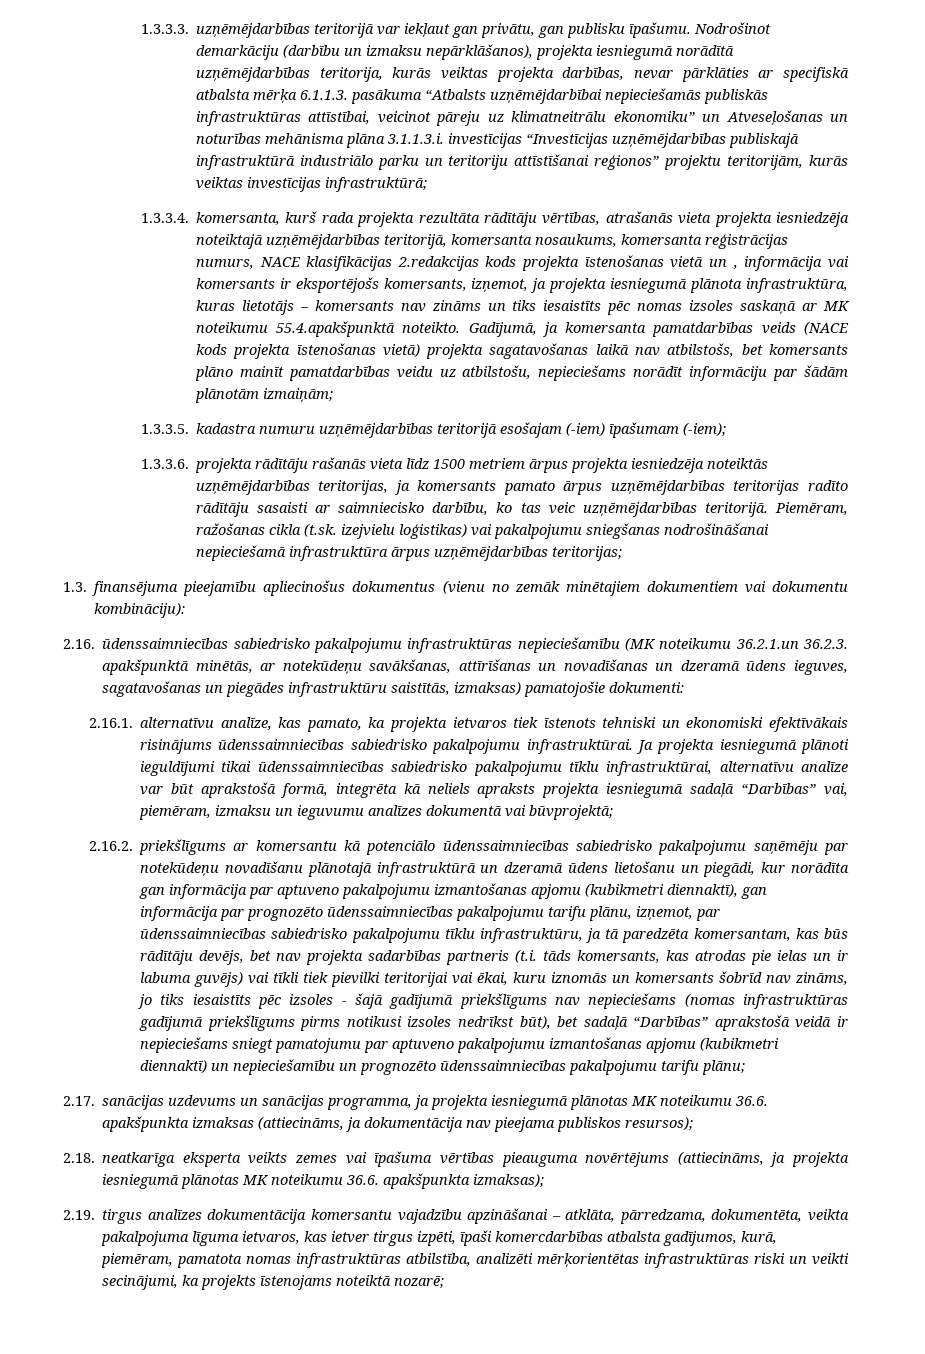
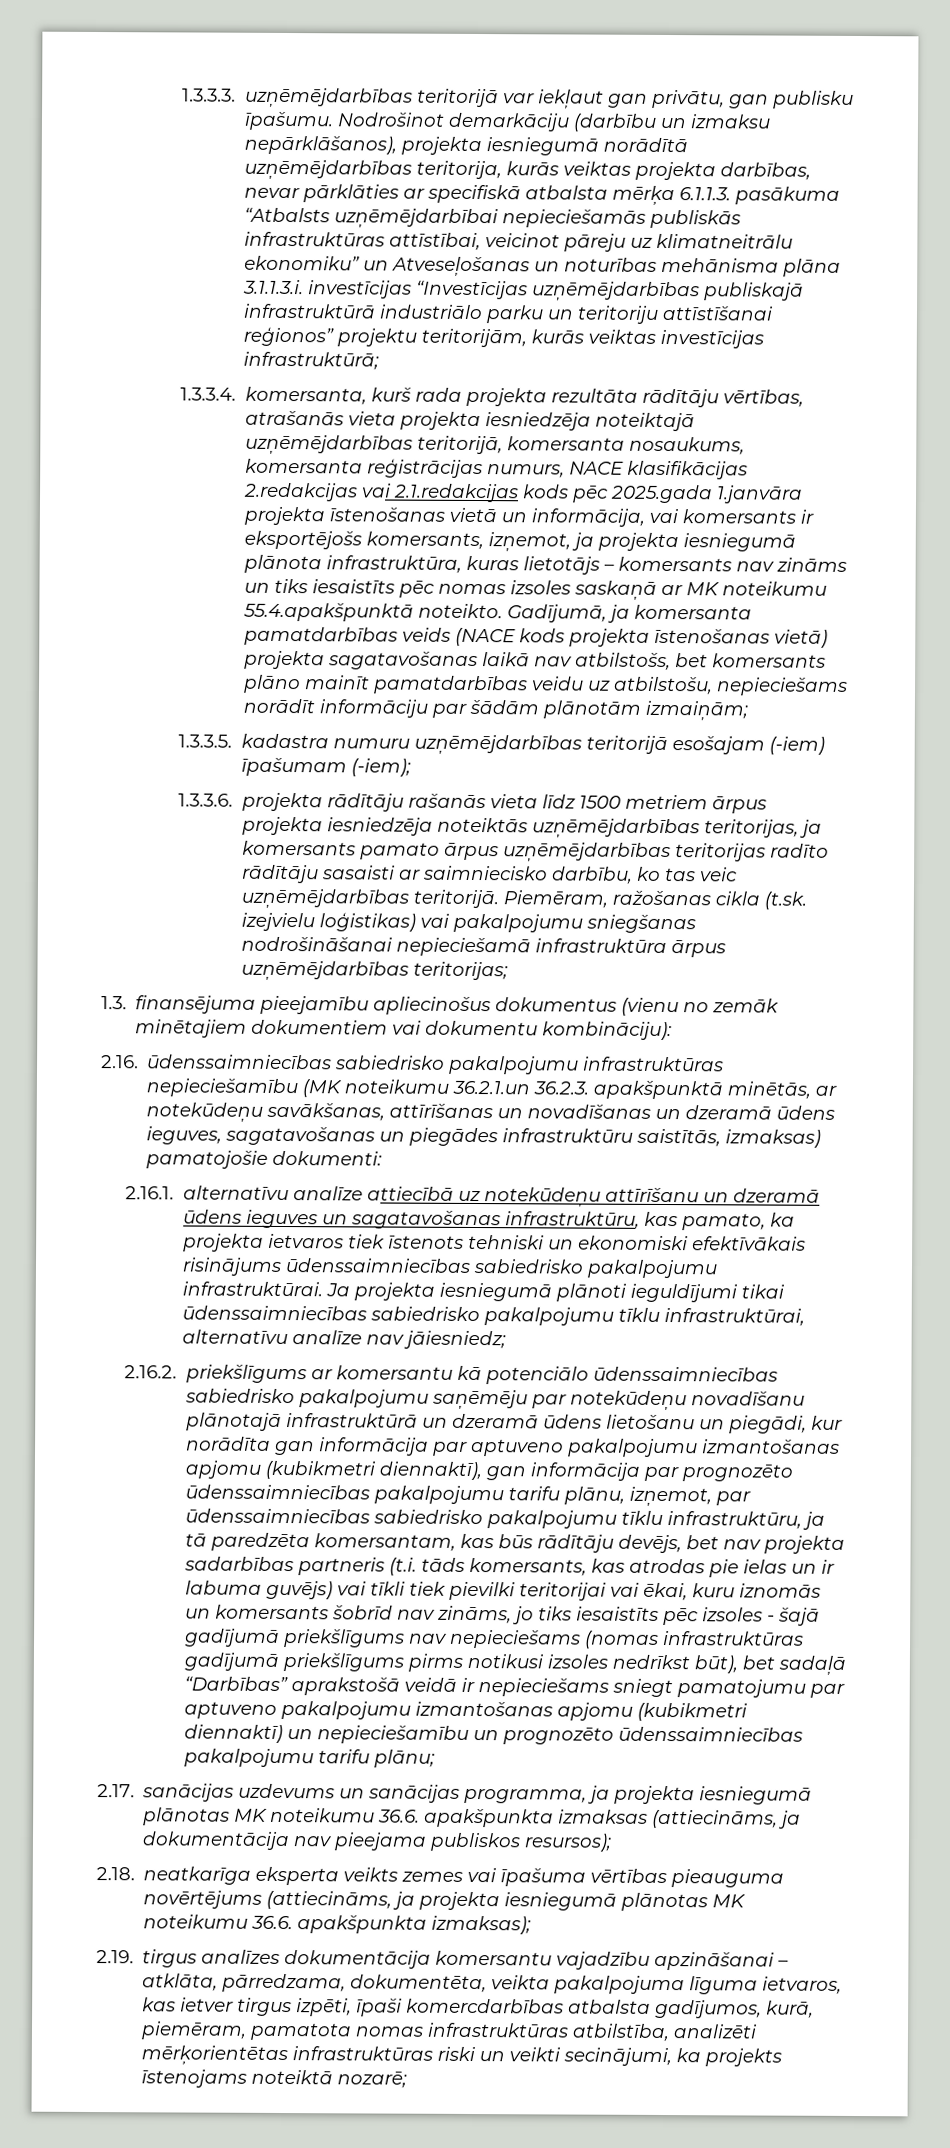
[485,256,517,267] kods -> [361,483,803,504] vai 2.1.redakcijas kods pēc 2025.gada 1.janvāra
[732,256,823,271] , informācija -> [530,508,645,527] informācija,
[220,717,272,730] analīze, -> [292,1186,820,1207] [182,1209,640,1230] analīze attiecībā uz notekūdeņu attīrīšanu un dzeramā ūdens ieguves un sagatavošanas infrastruktūru,
[140,782,848,798] [139,805,614,820] var būt aprakstošā formā, integrēta kā neliels apraksts projekta iesniegumā sadaļā “Darbības” vai, piemēram, izmaksu un ieguvumu analīzes dokumentā vai būvprojektā; -> [365,1330,506,1350] nav jāiesniedz;

